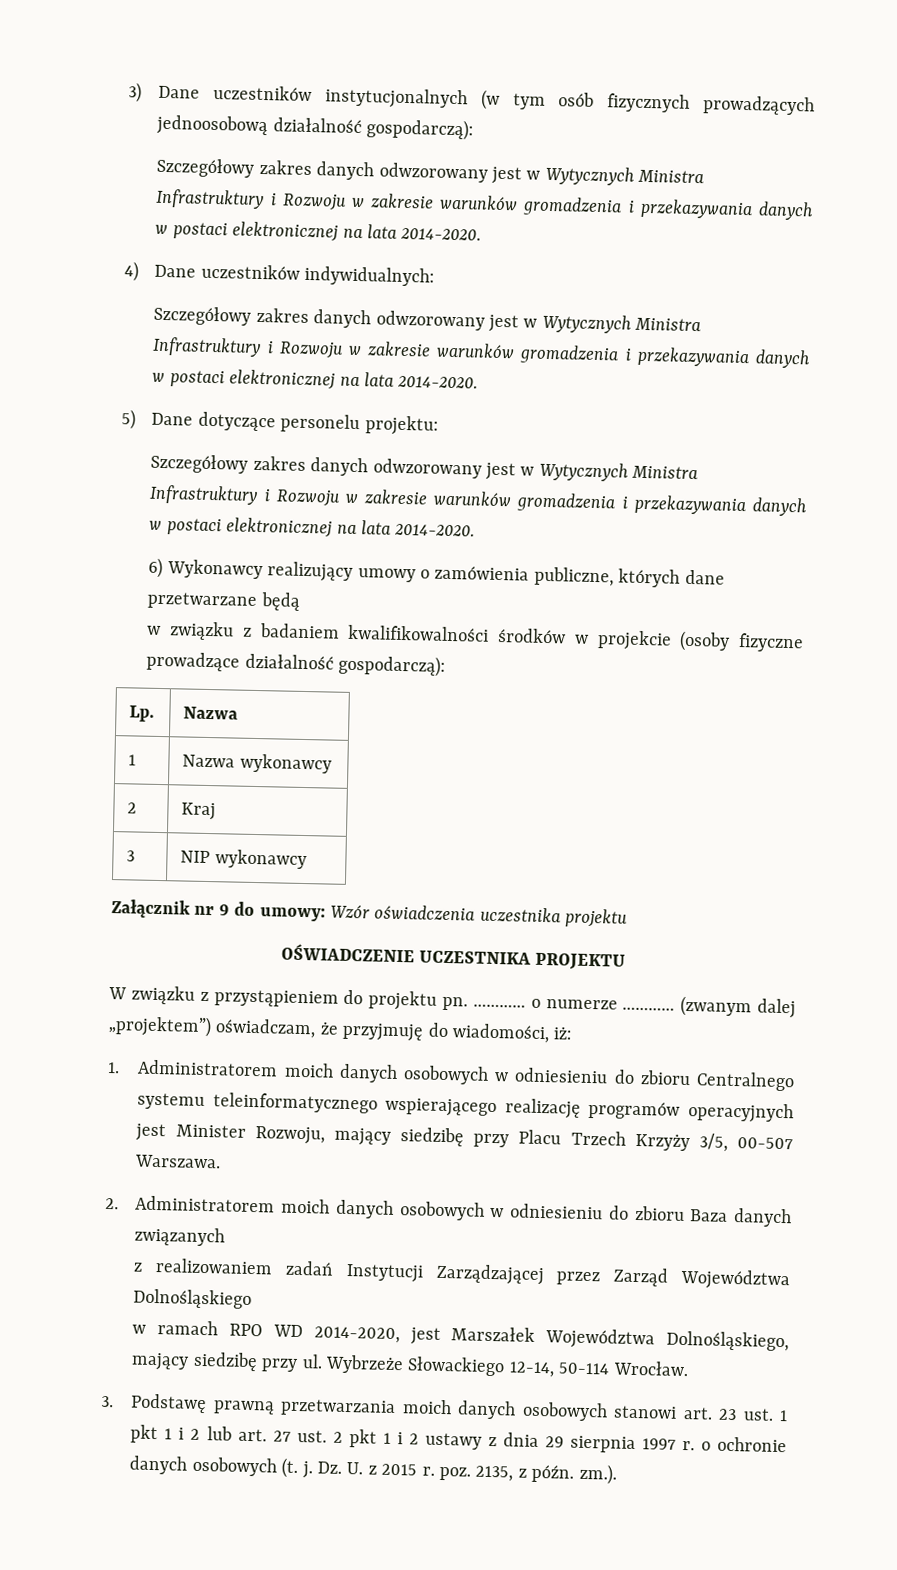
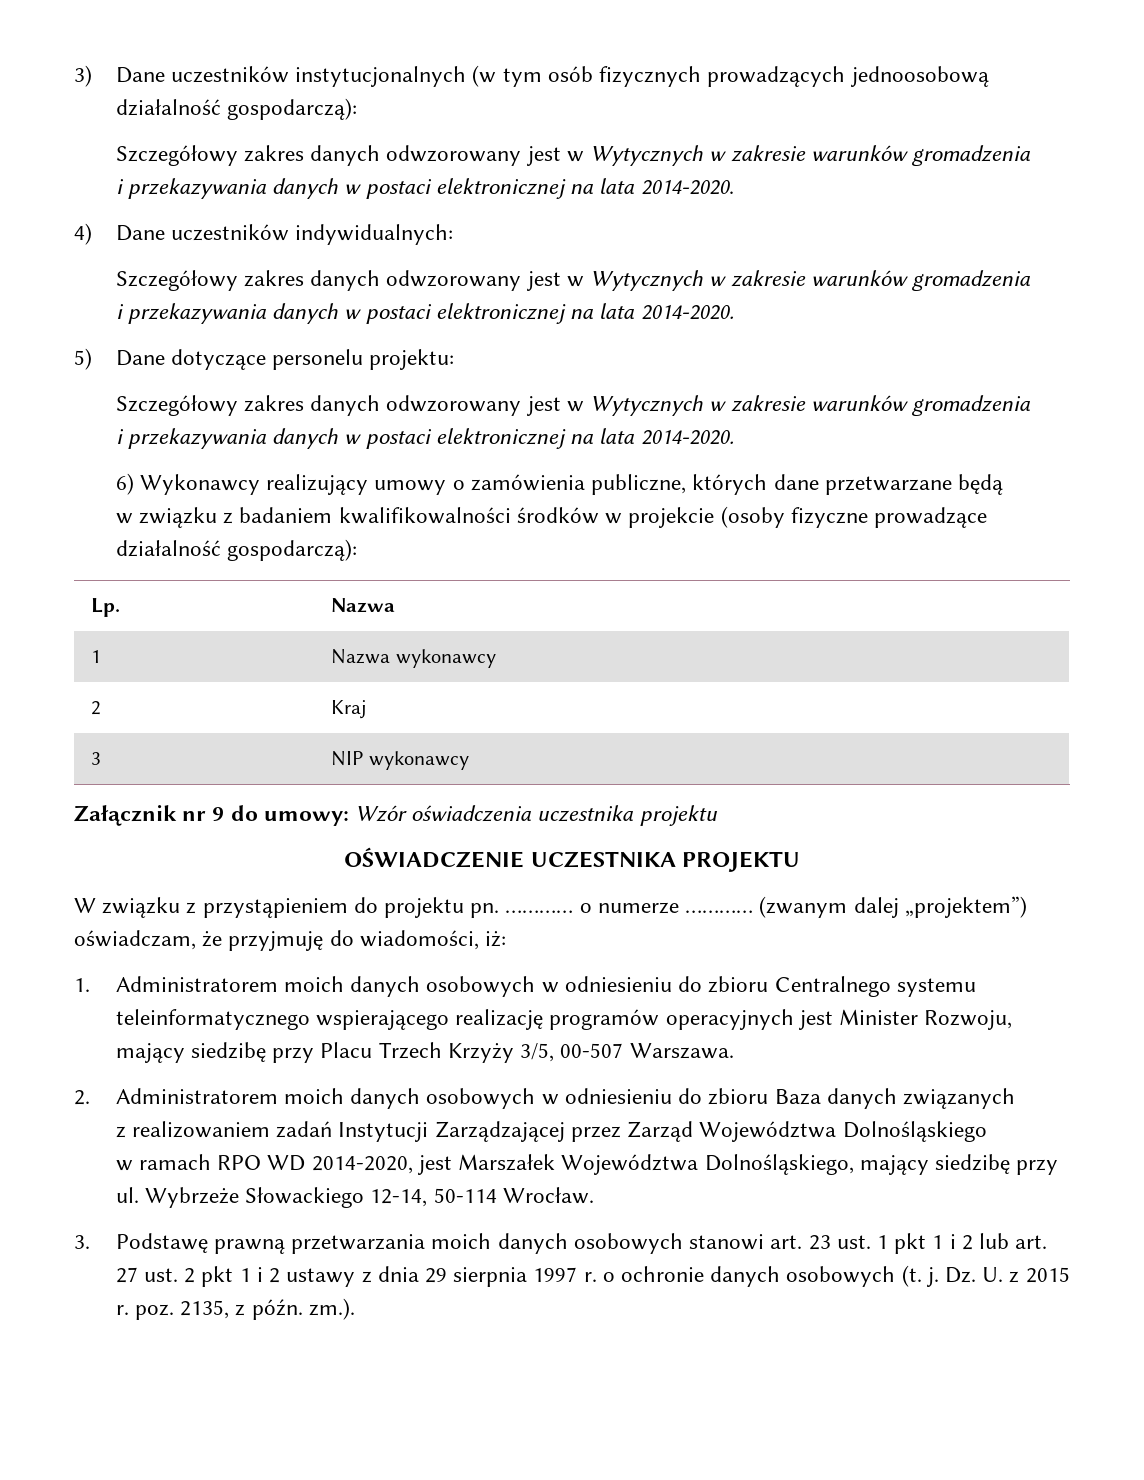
[637,169,705,184] [155,188,623,217] Ministra Infrastruktury i Rozwoju w zakresie warunków gromadzenia -> [709,145,1030,166] w zakresie warunków gromadzenia //
[634,317,702,332] [152,336,620,365] Ministra Infrastruktury i Rozwoju w zakresie warunków gromadzenia -> [709,270,1030,291] w zakresie warunków gromadzenia //
[631,465,699,480] [149,484,617,513] Ministra Infrastruktury i Rozwoju w zakresie warunków gromadzenia -> [709,395,1030,416] w zakresie warunków gromadzenia //

